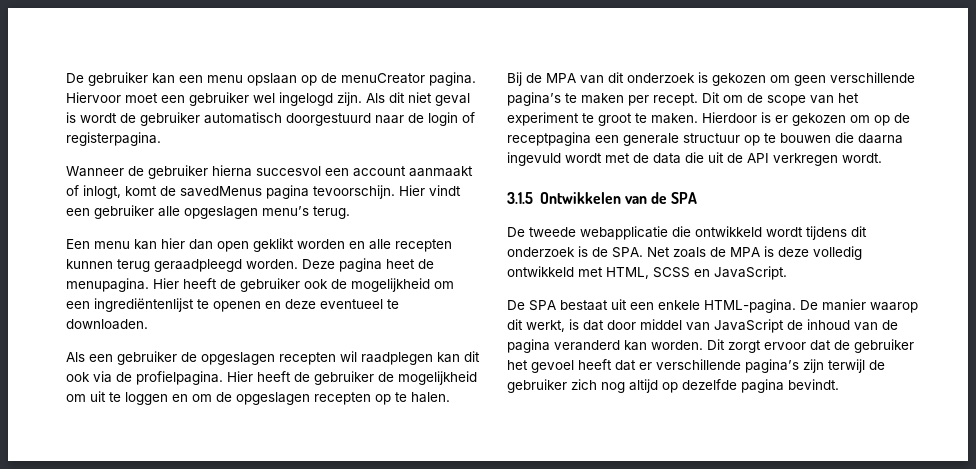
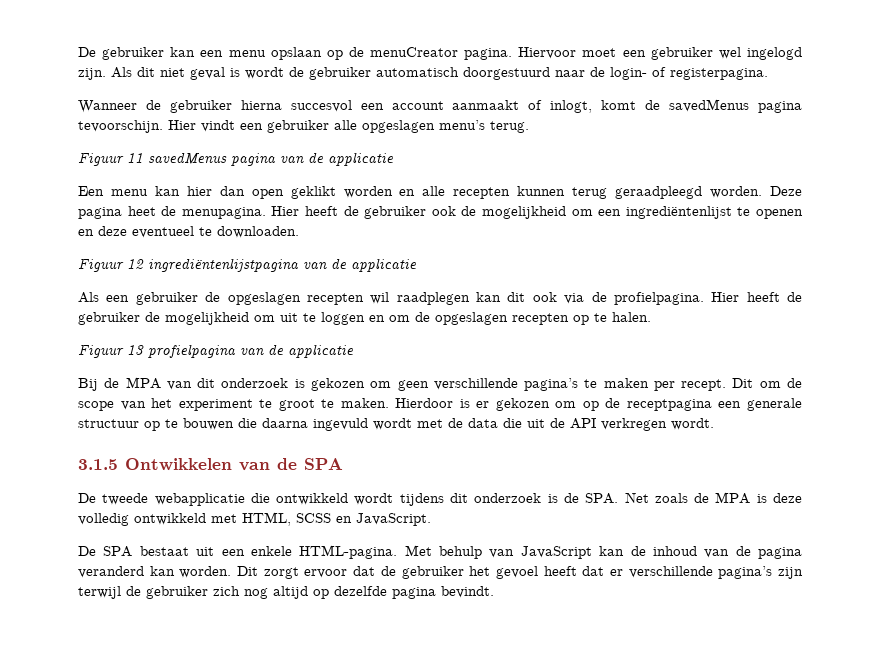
[428,112,458,126] login -> [610,67,647,80] login-
(350, 212) none -> [78,152,394,166] // Figuur 11 savedMenus pagina van de applicatie
(148, 324) none -> [78,258,417,272] // Figuur 12 ingrediëntenlijstpagina van de applicatie
(450, 397) none -> [78,344,354,358] // Figuur 13 profielpagina van de applicatie
[800,299,918,313] [507,319,682,332] De manier waarop dit werkt, is dat door middel -> [404,545,482,559] Met behulp
(784, 326) none -> [599,546,625,556] kan

